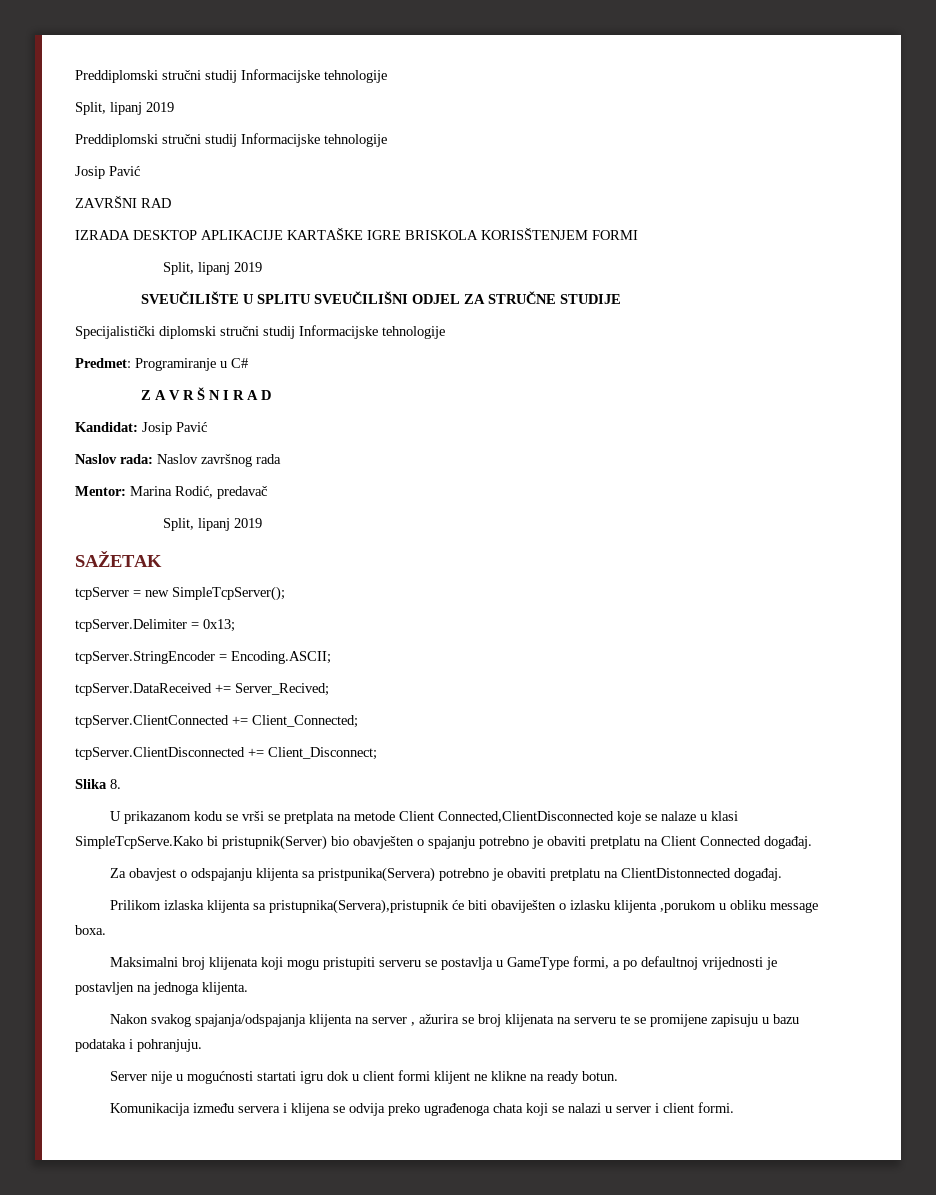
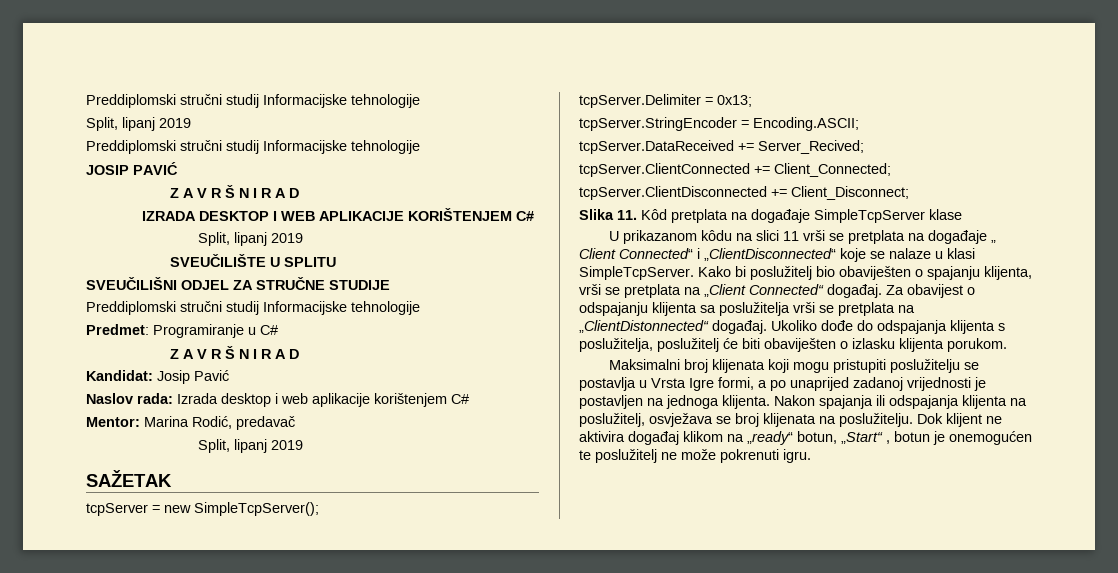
[75,166,140,179] [75,196,171,208] [75,228,638,240] Josip Pavić // ZAVRŠNI RAD // IZRADA DESKTOP APLIKACIJE KARTAŠKE IGRE BRISKOLA KORISŠTENJEM FORMI -> [86,162,178,175] [169,185,299,198] [141,208,534,221] JOSIP PAVIĆ // Z A V R Š N I R A D // IZRADA DESKTOP I WEB APLIKACIJE KORIŠTENJEM C#
(312, 299) none -> (336, 262) //
[75,326,216,339] Specijalistički diplomski -> [86,301,176,315] Preddiplomski
[157,454,281,467] Naslov završnog rada -> [177,393,469,407] Izrada desktop i web aplikacije korištenjem C#
[110,779,121,789] [109,811,614,824] 8. // U prikazanom kodu se vrši se pretplata na metode Client Connected,ClientDisconnected -> [617,209,962,223] [609,230,997,244] [579,248,836,261] 11. Kôd pretplata na događaje SimpleTcpServer klase // U prikazanom kôdu na slici 11 vrši se pretplata na događaje „ Client Connected“ i „ClientDisconnected“
[75,835,812,850] [109,868,176,881] SimpleTcpServe.Kako bi pristupnik(Server) bio obavješten o spajanju potrebno je obaviti pretplatu na Client Connected događaj. // Za obavjest -> [579,266,1032,280] [579,284,963,298] SimpleTcpServer. Kako bi poslužitelj bio obaviješten o spajanju klijenta, vrši se pretplata na „Client Connected“ događaj. Za obavijest
[317,867,782,882] [109,899,449,914] pristpunika(Servera) potrebno je obaviti pretplatu na ClientDistonnected događaj. // Prilikom izlaska klijenta sa pristupnika(Servera),pristupnik -> [719,302,915,316] [579,320,1005,334] [579,338,719,352] poslužitelja vrši se pretplata na „ClientDistonnected“ događaj. Ukoliko dođe do odspajanja klijenta s poslužitelja, poslužitelj
[659,900,818,913] [75,925,106,935] ,porukom u obliku message boxa. -> [947,338,1007,352] porukom.
[378,960,421,967] serveru -> [890,359,961,373] poslužitelju
[506,957,569,970] GameType -> [651,378,714,391] Vrsta Igre
[640,956,698,970] defaultnoj -> [790,377,903,391] unaprijed zadanoj
[109,1014,799,1027] [75,1039,202,1052] [109,1070,618,1084] [109,1102,734,1116] // Nakon svakog spajanja/odspajanja klijenta na server , ažurira se broj klijenata na serveru te se promijene zapisuju u bazu podataka i pohranjuju. // Server nije u mogućnosti startati igru dok u client formi klijent ne klikne na ready botun. // Komunikacija između servera i klijena se odvija preko ugrađenoga chata koji se nalazi u server i client formi. -> [774,395,1027,409] [579,413,1002,427] [579,431,1032,445] [579,449,811,463] Nakon spajanja ili odspajanja klijenta na poslužitelj, osvježava se broj klijenata na poslužitelju. Dok klijent ne aktivira događaj klikom na „ready“ botun, „Start“ , botun je onemogućen te poslužitelj ne može pokrenuti igru.

